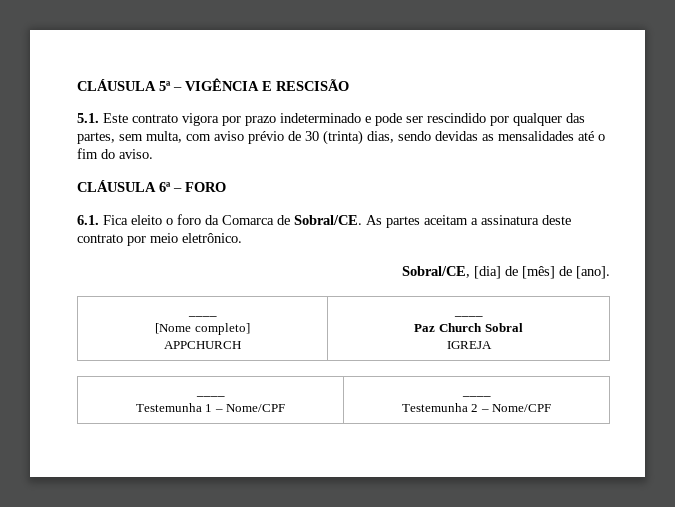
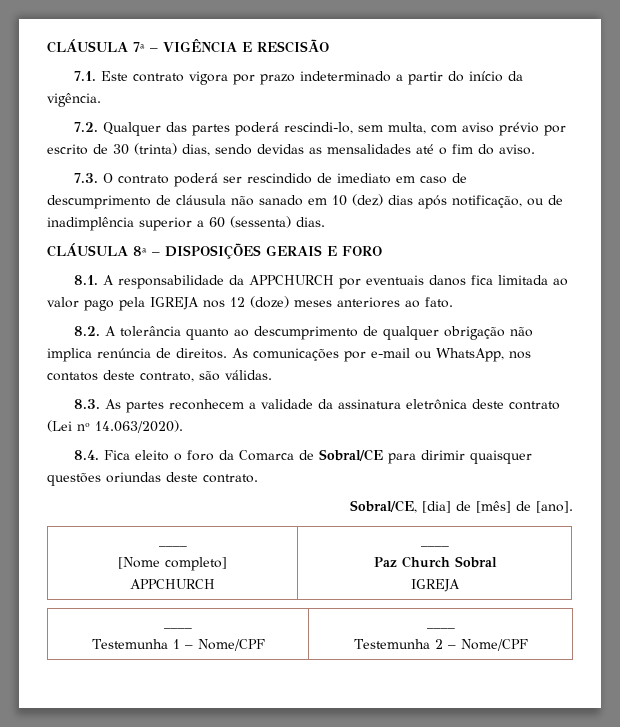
[77,79,171,91] CLÁUSULA 5ª -> [47,39,145,53] CLÁUSULA 7ª
[77,113,99,123] 5.1. -> [73,71,96,81] 7.1.
[365,113,585,126] [77,132,115,144] e pode ser rescindido por qualquer das partes, -> [395,71,523,85] [47,93,101,107] [73,122,353,136] a partir do início da vigência. // 7.2. Qualquer das partes poderá rescindi-lo,
(284, 137) none -> [543,125,566,136] [47,144,88,155] por escrito
[77,180,226,192] [77,215,99,225] CLÁUSULA 6ª – FORO // 6.1. -> [73,173,467,187] [47,194,563,209] [47,216,325,231] [47,243,382,259] [73,275,568,289] [47,296,453,311] [73,326,533,340] [47,348,531,362] [47,370,272,382] [73,399,560,413] [47,420,183,433] [73,450,99,460] 7.3. O contrato poderá ser rescindido de imediato em caso de descumprimento de cláusula não sanado em 10 (dez) dias após notificação, ou de inadimplência superior a 60 (sessenta) dias. // CLÁUSULA 8ª – DISPOSIÇÕES GERAIS E FORO // 8.1. A responsabilidade da APPCHURCH por eventuais danos fica limitada ao valor pago pela IGREJA nos 12 (doze) meses anteriores ao fato. // 8.2. A tolerância quanto ao descumprimento de qualquer obrigação não implica renúncia de direitos. As comunicações por e-mail ou WhatsApp, nos contatos deste contrato, são válidas. // 8.3. As partes reconhecem a validade da assinatura eletrônica deste contrato (Lei nº 14.063/2020). // 8.4.
[294,215,571,228] [77,233,242,246] Sobral/CE. As partes aceitam a assinatura deste contrato por meio eletrônico. -> [318,449,532,464] [47,472,258,486] Sobral/CE para dirimir quaisquer questões oriundas deste contrato.

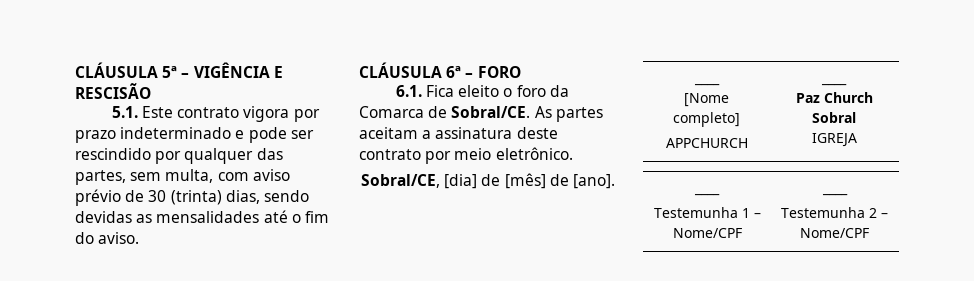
[47,39,145,53] CLÁUSULA 7ª -> [75,62,178,78] CLÁUSULA 5ª
[73,71,96,81] 7.1. -> [111,106,138,118] 5.1.
[395,71,523,85] [47,93,101,107] [73,122,353,136] a partir do início da vigência. // 7.2. Qualquer das partes poderá rescindi-lo, -> [235,127,314,143] [75,148,283,164] [75,170,126,185] e pode ser rescindido por qualquer das partes,
[543,125,566,136] [47,144,88,155] por escrito -> (121, 197) none
[73,173,467,187] [47,194,563,209] [47,216,325,231] [47,243,382,259] [73,275,568,289] [47,296,453,311] [73,326,533,340] [47,348,531,362] [47,370,272,382] [73,399,560,413] [47,420,183,433] [73,450,99,460] 7.3. O contrato poderá ser rescindido de imediato em caso de descumprimento de cláusula não sanado em 10 (dez) dias após notificação, ou de inadimplência superior a 60 (sessenta) dias. // CLÁUSULA 8ª – DISPOSIÇÕES GERAIS E FORO // 8.1. A responsabilidade da APPCHURCH por eventuais danos fica limitada ao valor pago pela IGREJA nos 12 (doze) meses anteriores ao fato. // 8.2. A tolerância quanto ao descumprimento de qualquer obrigação não implica renúncia de direitos. As comunicações por e-mail ou WhatsApp, nos contatos deste contrato, são válidas. // 8.3. As partes reconhecem a validade da assinatura eletrônica deste contrato (Lei nº 14.063/2020). // 8.4. -> [359,62,521,78] [395,85,422,97] CLÁUSULA 6ª – FORO // 6.1.
[318,449,532,464] [47,472,258,486] Sobral/CE para dirimir quaisquer questões oriundas deste contrato. -> [451,106,603,122] [359,127,558,139] [359,147,573,164] Sobral/CE. As partes aceitam a assinatura deste contrato por meio eletrônico.

